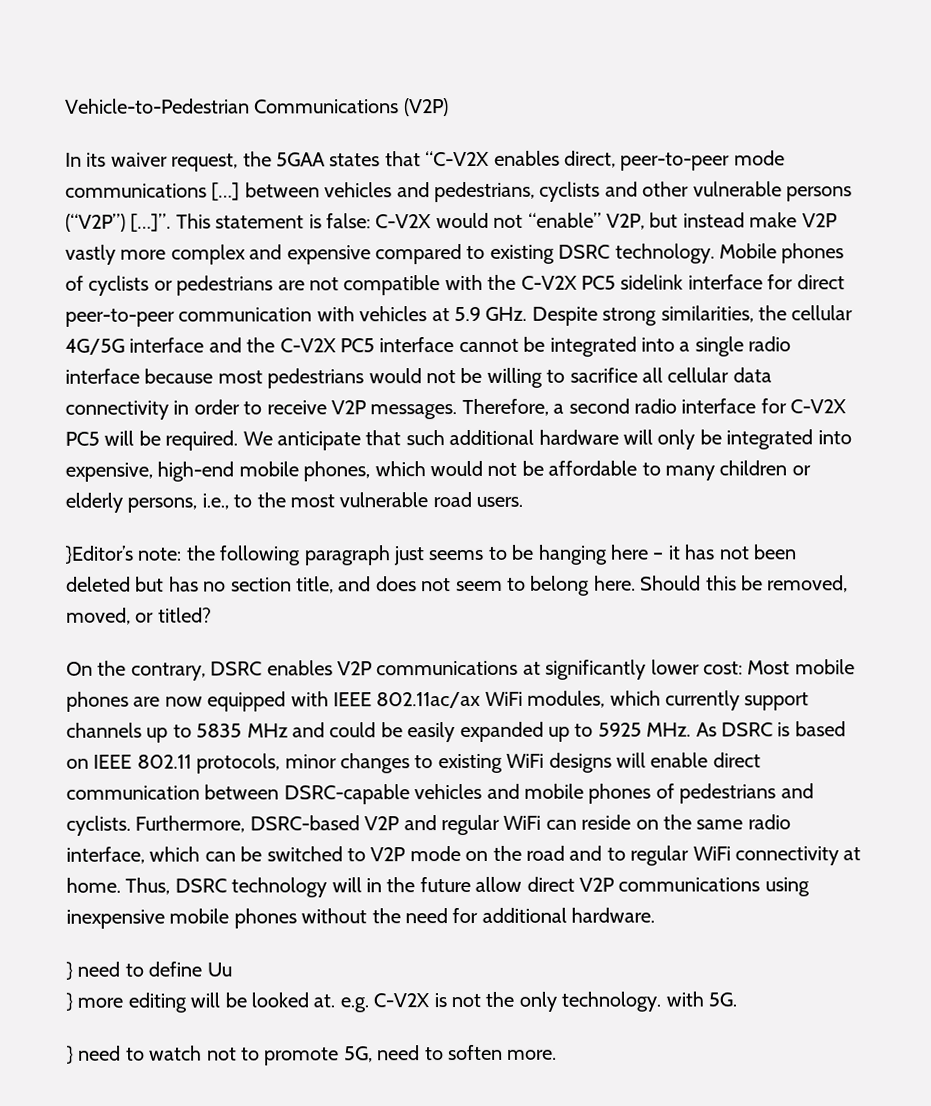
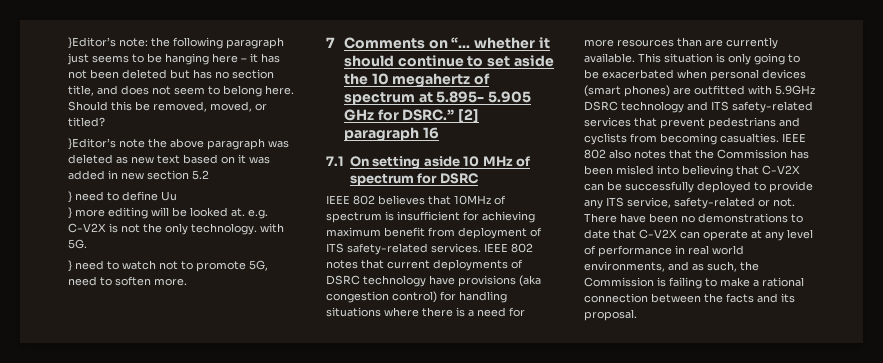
[65,98,449,117] [65,150,785,172] [65,181,852,203] [65,212,837,232] [65,243,845,265] [65,274,845,296] [65,305,854,327] [65,336,792,357] [65,367,772,389] [65,398,847,420] [65,429,852,451] [65,460,811,482] [65,491,524,513] Vehicle-to-Pedestrian Communications (V2P) // In its waiver request, the 5GAA states that “C-V2X enables direct, peer-to-peer mode communications […] between vehicles and pedestrians, cyclists and other vulnerable persons (“V2P”) […]”. This statement is false: C-V2X would not “enable” V2P, but instead make V2P vastly more complex and expensive compared to existing DSRC technology. Mobile phones of cyclists or pedestrians are not compatible with the C-V2X PC5 sidelink interface for direct peer-to-peer communication with vehicles at 5.9 GHz. Despite strong similarities, the cellular 4G/5G interface and the C-V2X PC5 interface cannot be integrated into a single radio interface because most pedestrians would not be willing to sacrifice all cellular data connectivity in order to receive V2P messages. Therefore, a second radio interface for C-V2X PC5 will be required. We anticipate that such additional hardware will only be integrated into expensive, high-end mobile phones, which would not be affordable to many children or elderly persons, i.e., to the most vulnerable road users. // -> (68, 43) none
[66,659,855,681] [66,690,810,712] [66,721,846,743] [66,752,761,774] [66,783,814,805] [66,814,791,836] [66,845,862,866] [66,876,810,898] [66,907,656,929] On the contrary, DSRC enables V2P communications at significantly lower cost: Most mobile phones are now equipped with IEEE 802.11ac/ax WiFi modules, which currently support channels up to 5835 MHz and could be easily expanded up to 5925 MHz. As DSRC is based on IEEE 802.11 protocols, minor changes to existing WiFi designs will enable direct communication between DSRC-capable vehicles and mobile phones of pedestrians and cyclists. Furthermore, DSRC-based V2P and regular WiFi can reside on the same radio interface, which can be switched to V2P mode on the road and to regular WiFi connectivity at home. Thus, DSRC technology will in the future allow direct V2P communications using inexpensive mobile phones without the need for additional hardware. -> [68,138,289,150] [68,154,270,164] [68,170,209,180] }Editor’s note the above paragraph was deleted as new text based on it was added in new section 5.2
(558, 1054) none -> [326,37,550,49] [343,55,554,67] [343,73,491,88] [343,91,532,105] [343,109,480,123] [343,127,439,142] [326,156,531,169] [349,173,479,186] [326,195,506,205] [326,211,535,223] [326,227,542,239] [326,243,533,255] [326,259,523,271] [326,275,541,287] [326,291,507,303] [326,307,525,317] [584,37,778,49] [584,53,800,65] [584,69,806,81] [584,85,815,97] [584,101,813,113] [584,117,800,129] [584,133,806,145] [584,149,809,159] [584,165,800,177] [584,181,813,193] [584,197,795,209] [584,213,803,223] [584,229,813,241] [584,245,744,257] [584,261,759,272] [584,277,804,289] [584,293,795,303] [584,309,637,321] // 7 Comments on “… whether it should continue to set aside the 10 megahertz of spectrum at 5.895- 5.905 GHz for DSRC.” [2] paragraph 16 // 7.1 On setting aside 10 MHz of spectrum for DSRC // IEEE 802 believes that 10MHz of spectrum is insufficient for achieving maximum benefit from deployment of ITS safety-related services. IEEE 802 notes that current deployments of DSRC technology have provisions (aka congestion control) for handling situations where there is a need for more resources than are currently available. This situation is only going to be exacerbated when personal devices (smart phones) are outfitted with 5.9GHz DSRC technology and ITS safety-related services that prevent pedestrians and cyclists from becoming casualties. IEEE 802 also notes that the Commission has been misled into believing that C-V2X can be successfully deployed to provide any ITS service, safety-related or not. There have been no demonstrations to date that C-V2X can operate at any level of performance in real world environments, and as such, the Commission is failing to make a rational connection between the facts and its proposal.

